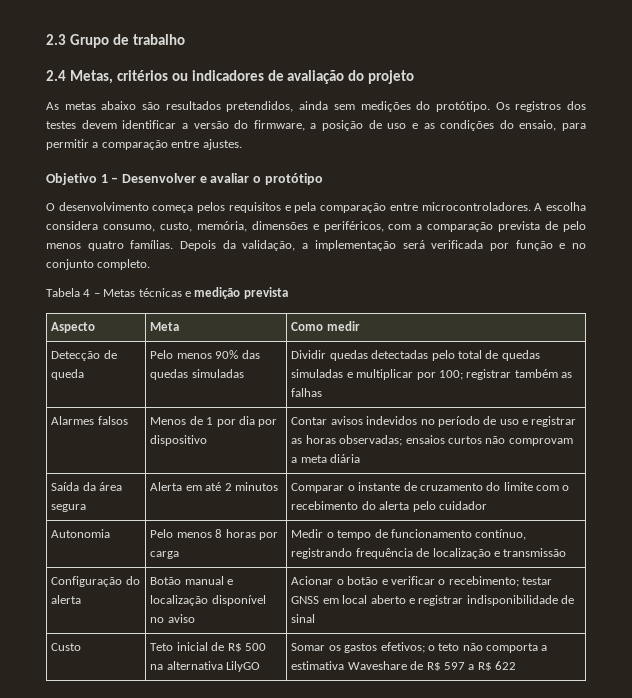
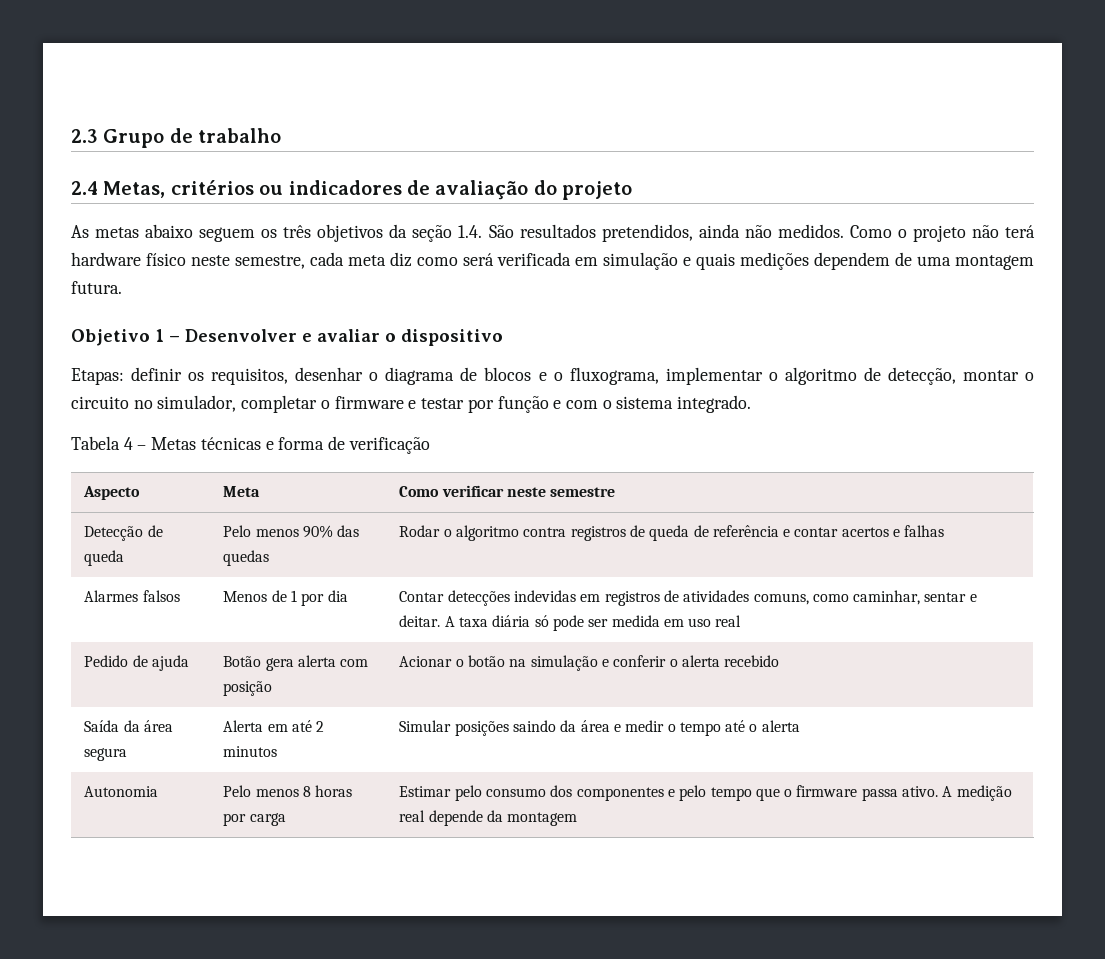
[142,101,586,112] [46,120,586,131] [46,139,242,150] são resultados pretendidos, ainda sem medições do protótipo. Os registros dos testes devem identificar a versão do firmware, a posição de uso e as condições do ensaio, para permitir a comparação entre ajustes. -> [199,224,1035,242] [71,252,1034,270] [71,281,122,294] seguem os três objetivos da seção 1.4. São resultados pretendidos, ainda não medidos. Como o projeto não terá hardware físico neste semestre, cada meta diz como será verificada em simulação e quais medições dependem de uma montagem futura.
[264,173,323,185] [46,202,586,213] [46,221,587,232] [46,240,586,251] [46,259,151,270] protótipo // O desenvolvimento começa pelos requisitos e pela comparação entre microcontroladores. A escolha considera consumo, custo, memória, dimensões e periféricos, com a comparação prevista de pelo menos quatro famílias. Depois da validação, a implementação será verificada por função e no conjunto completo. -> [401,329,503,346] [71,367,1034,385] [71,395,752,413] dispositivo // Etapas: definir os requisitos, desenhar o diagrama de blocos e o fluxograma, implementar o algoritmo de detecção, montar o circuito no simulador, completar o firmware e testar por função e com o sistema integrado.
[194,287,288,299] medição prevista -> [278,436,430,454] forma de verificação
[326,321,360,331] medir -> [441,485,616,497] verificar neste semestre
[191,369,244,378] [291,350,540,361] [291,369,573,380] simuladas | Dividir quedas detectadas pelo total de quedas simuladas e multiplicar por 100; registrar também as -> [399,525,901,541] | Rodar o algoritmo contra registros de queda de referência e contar acertos e
[258,419,278,427] [150,435,208,446] por dispositivo -> (348, 596) none
[330,416,577,427] [291,435,573,446] [291,454,361,463] avisos indevidos no período de uso e registrar as horas observadas; ensaios curtos não comprovam a meta diária -> [447,590,977,606] [399,615,742,631] [84,655,189,671] [223,655,369,671] [223,681,273,696] [399,655,780,671] detecções indevidas em registros de atividades comuns, como caminhar, sentar e deitar. A taxa diária só pode ser medida em uso real // Pedido de ajuda | Botão gera alerta com posição | Acionar o botão na simulação e conferir o alerta recebido
[291,482,570,493] [291,501,487,512] Comparar o instante de cruzamento do limite com o recebimento do alerta pelo cuidador -> [399,720,800,736] Simular posições saindo da área e medir o tempo até o alerta
[291,529,527,540] [291,548,567,559] [51,576,140,587] [51,595,82,604] [150,576,234,585] [150,595,266,606] [150,614,195,623] [291,576,553,587] [291,595,575,606] [291,614,316,623] [51,643,82,651] [150,642,266,652] [150,661,261,672] [291,642,548,653] [291,661,517,671] Medir o tempo de funcionamento contínuo, registrando frequência de localização e transmissão // Configuração do alerta | Botão manual e localização disponível no aviso | Acionar o botão e verificar o recebimento; testar GNSS em local aberto e registrar indisponibilidade de sinal // Custo | Teto inicial de R$ 500 na alternativa LilyGO | Somar os gastos efetivos; o teto não comporta a estimativa Waveshare de R$ 597 a R$ 622 -> [399,785,1012,801] [399,810,578,826] Estimar pelo consumo dos componentes e pelo tempo que o firmware passa ativo. A medição real depende da montagem

